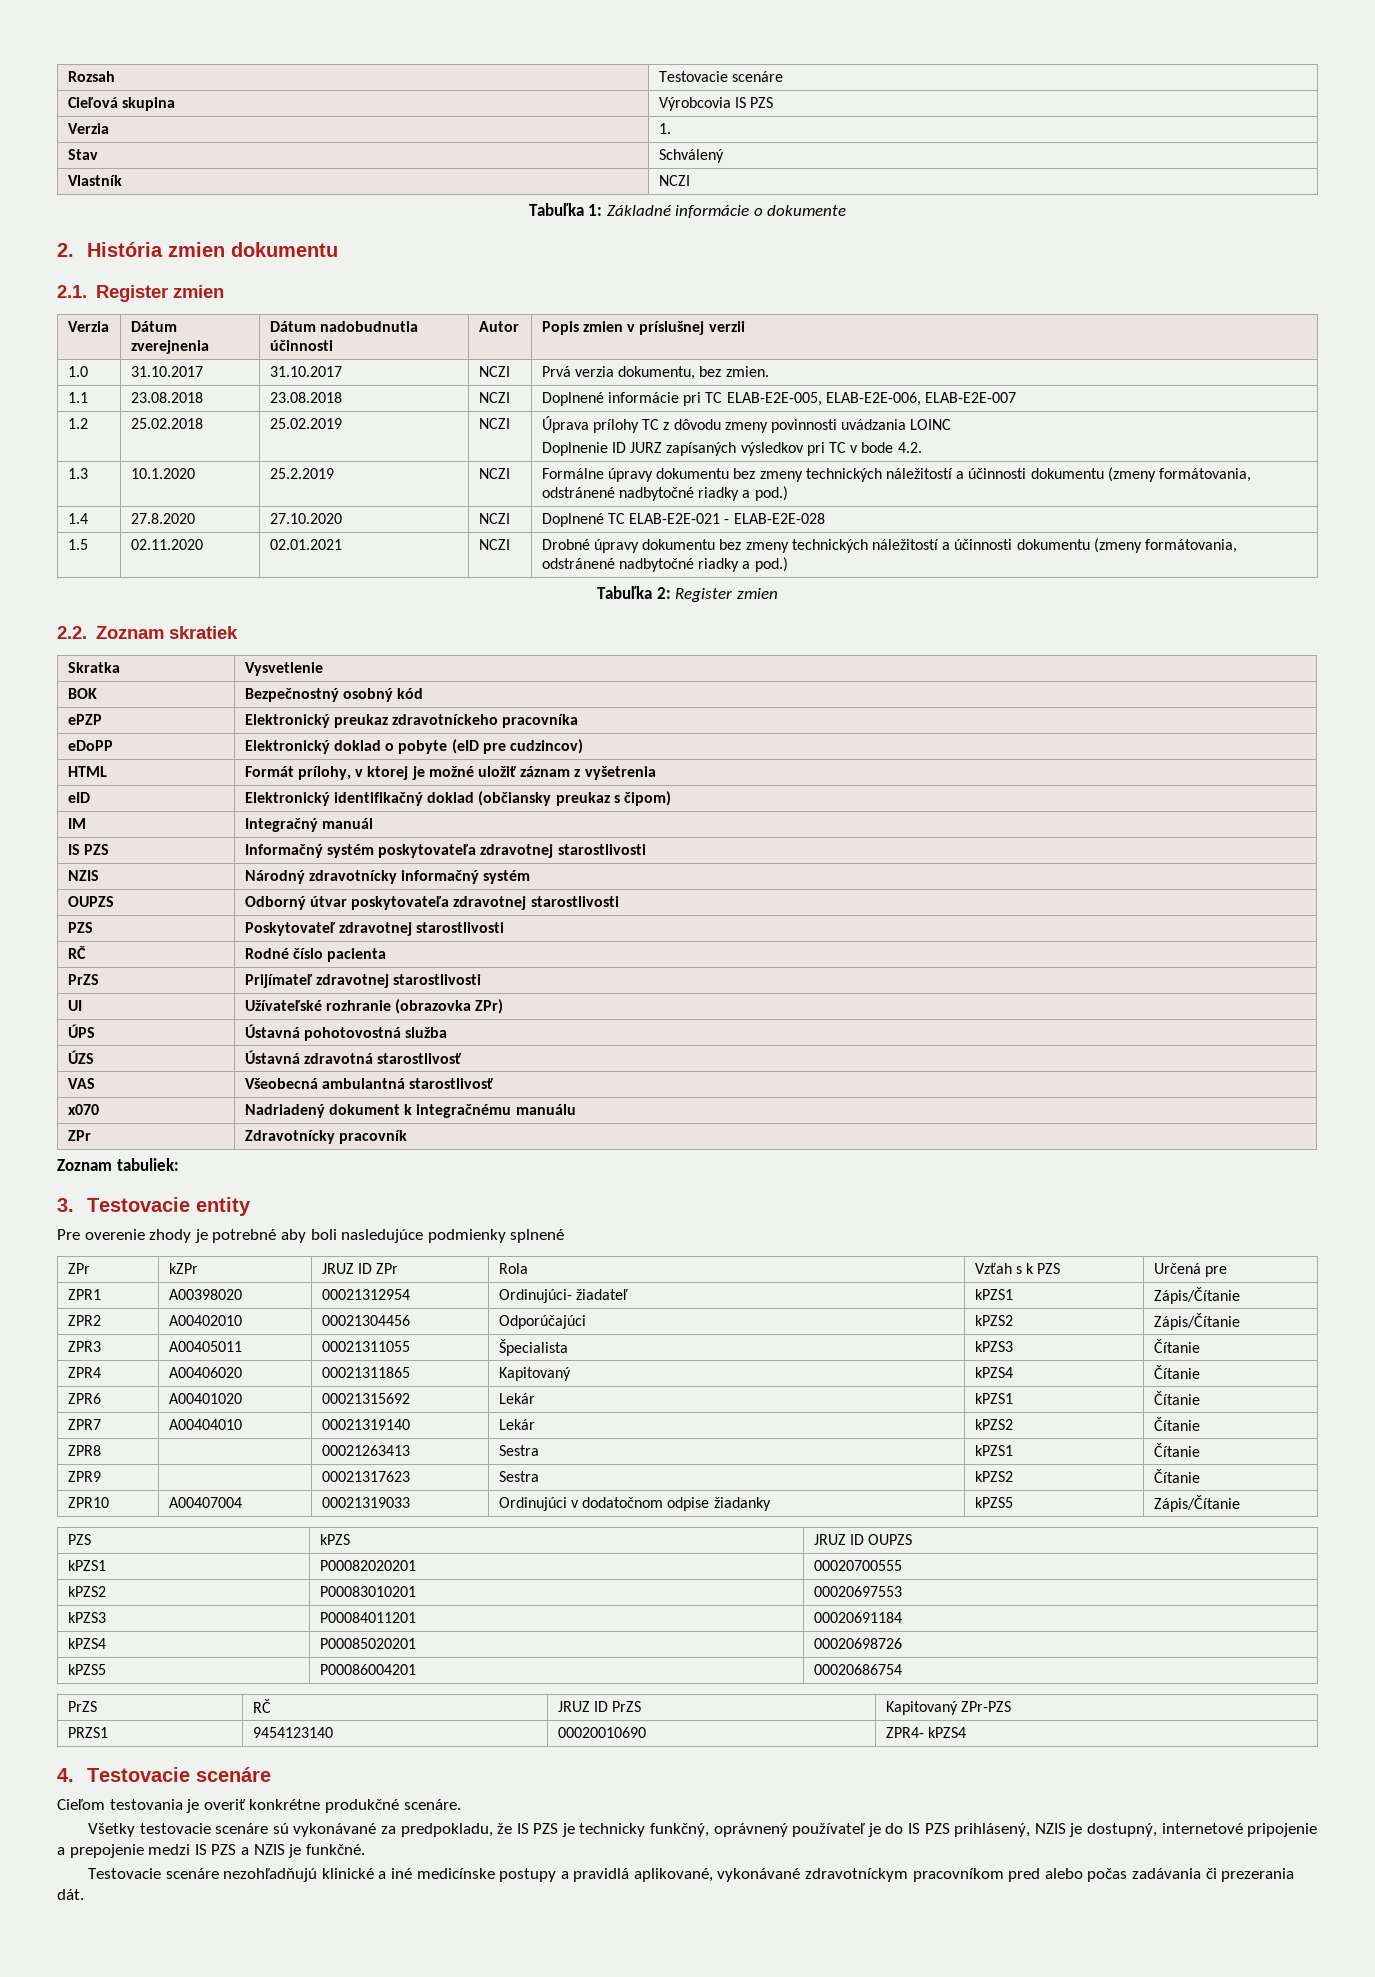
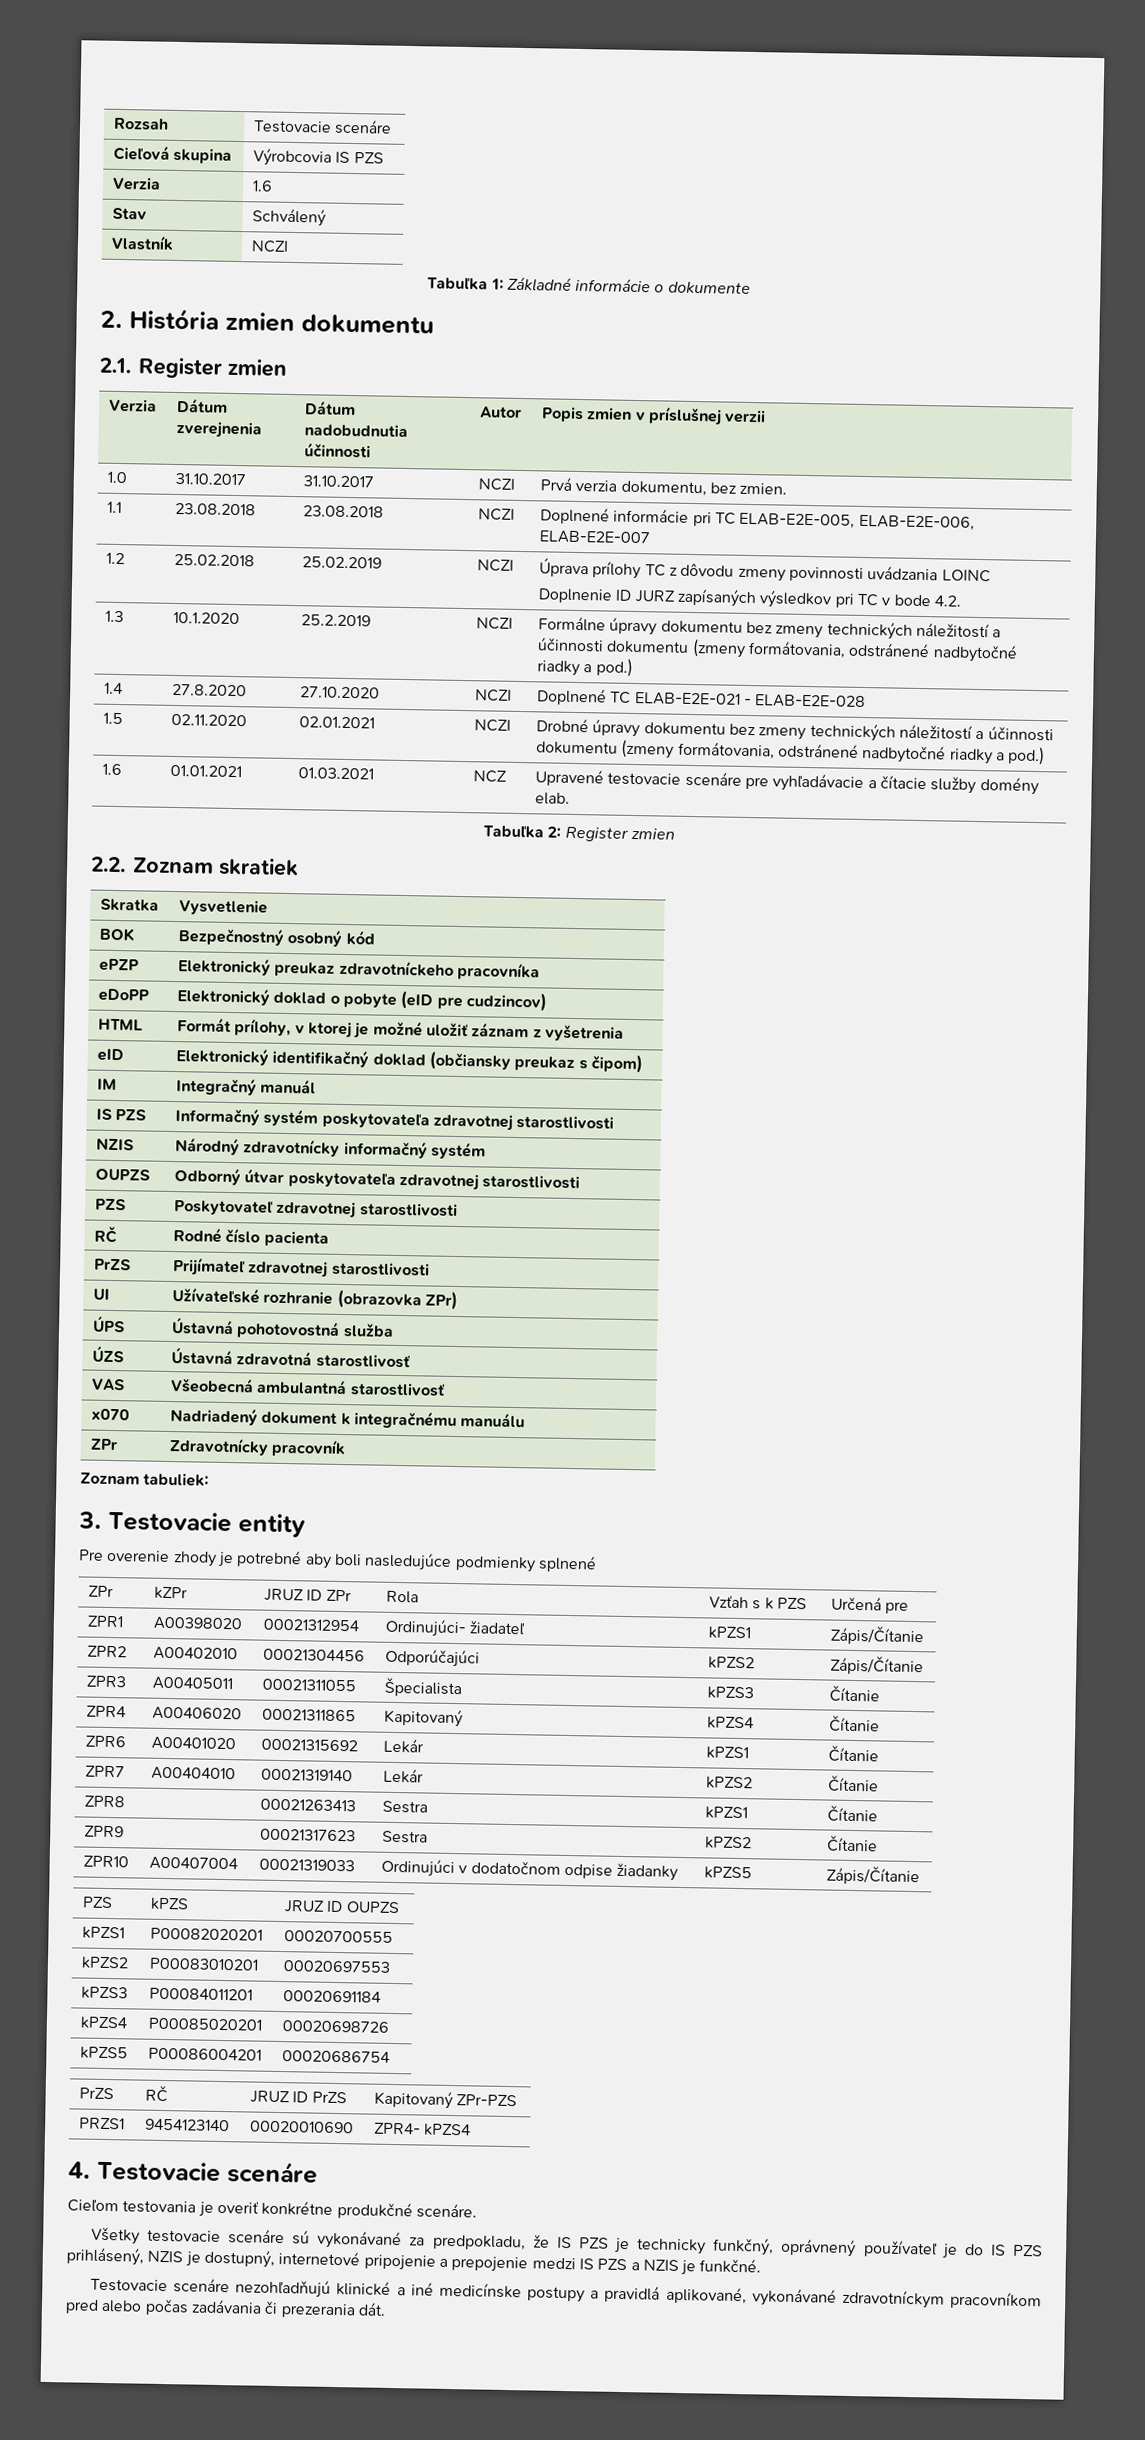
[658,123,671,134] 1. -> [252,180,274,192] 1.6
(788, 564) none -> [102,763,123,776] [170,764,243,778] [298,767,375,780] [473,770,508,783] [535,769,1039,796] [535,792,571,805] // 1.6 | 01.01.2021 | 01.03.2021 | NCZ | Upravené testovacie scenáre pre vyhľadávacie a čítacie služby domény elab.

